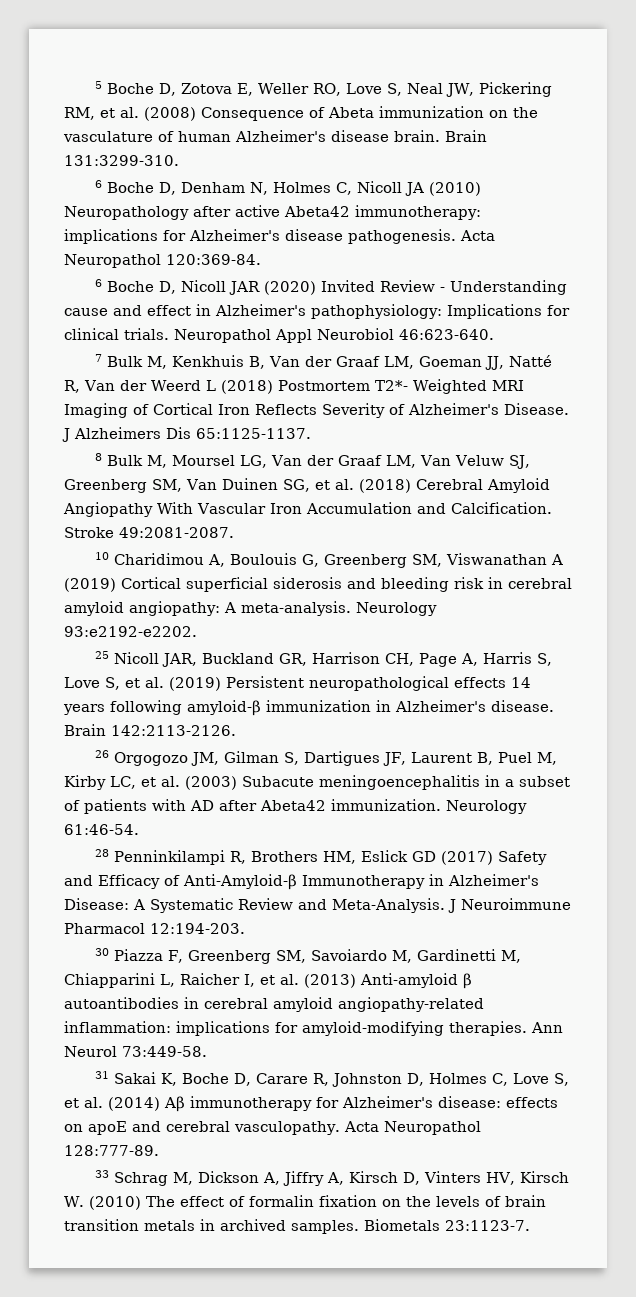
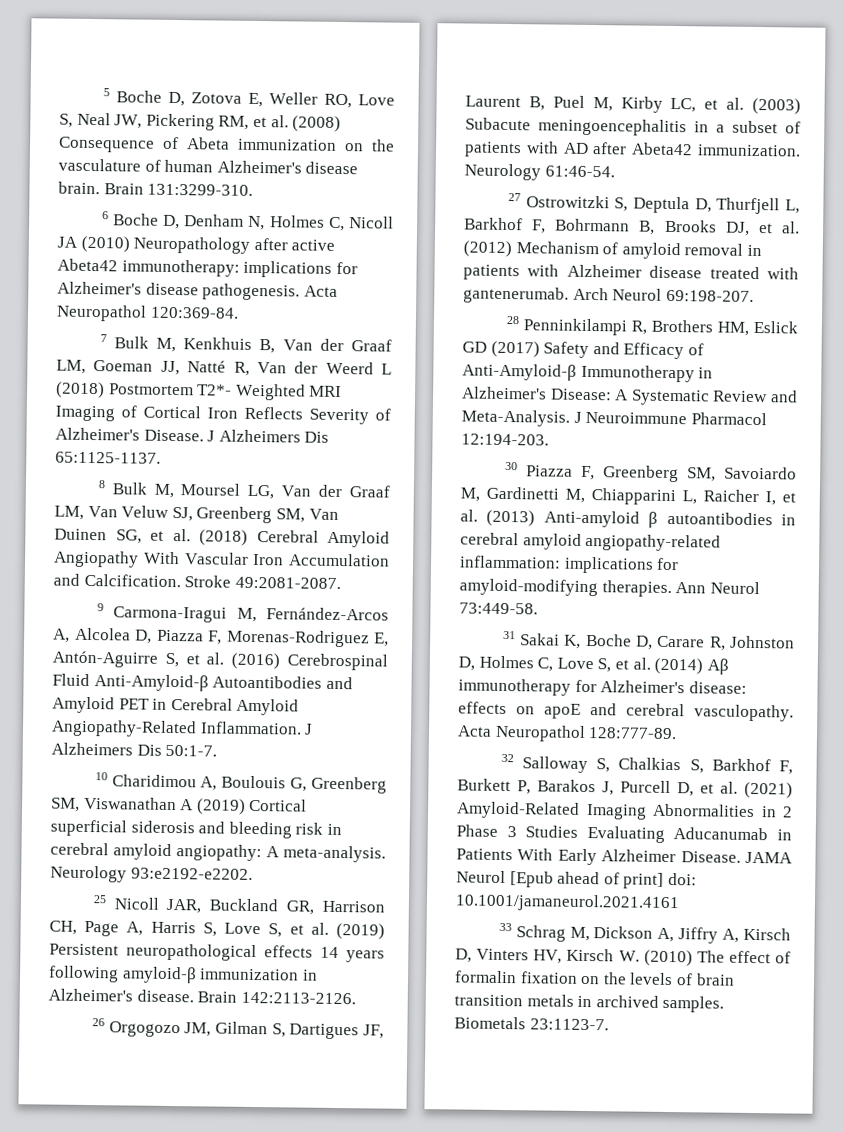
[94,279,567,295] [64,304,570,319] [64,328,494,343] // 6 Boche D, Nicoll JAR (2020) Invited Review - Understanding cause and effect in Alzheimer's pathophysiology: Implications for clinical trials. Neuropathol Appl Neurobiol 46:623-640. -> (239, 312) none
(234, 532) none -> [96,603,389,623] [53,627,389,648] [52,650,388,671] [52,673,353,692] [52,696,300,716] [51,719,314,738] [51,742,218,757] // 9 Carmona-Iragui M, Fernández-Arcos A, Alcolea D, Piazza F, Morenas-Rodriguez E, Antón-Aguirre S, et al. (2016) Cerebrospinal Fluid Anti-Amyloid-β Autoantibodies and Amyloid PET in Cerebral Amyloid Angiopathy-Related Inflammation. J Alzheimers Dis 50:1-7.
(139, 829) none -> [507,193,800,215] [464,217,800,236] [463,240,762,260] [463,264,799,281] [463,286,754,304] // 27 Ostrowitzki S, Deptula D, Thurfjell L, Barkhof F, Bohrmann B, Brooks DJ, et al. (2012) Mechanism of amyloid removal in patients with Alzheimer disease treated with gantenerumab. Arch Neurol 69:198-207.
(159, 1150) none -> [500,753,793,775] [457,778,793,799] [456,801,793,820] [456,824,792,843] [456,848,793,866] [456,870,697,889] [455,893,680,913] // 32 Salloway S, Chalkias S, Barkhof F, Burkett P, Barakos J, Purcell D, et al. (2021) Amyloid-Related Imaging Abnormalities in 2 Phase 3 Studies Evaluating Aducanumab in Patients With Early Alzheimer Disease. JAMA Neurol [Epub ahead of print] doi: 10.1001/jamaneurol.2021.4161

